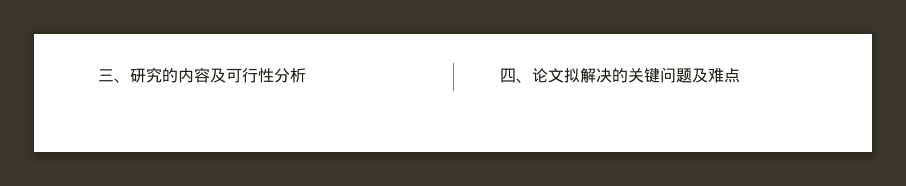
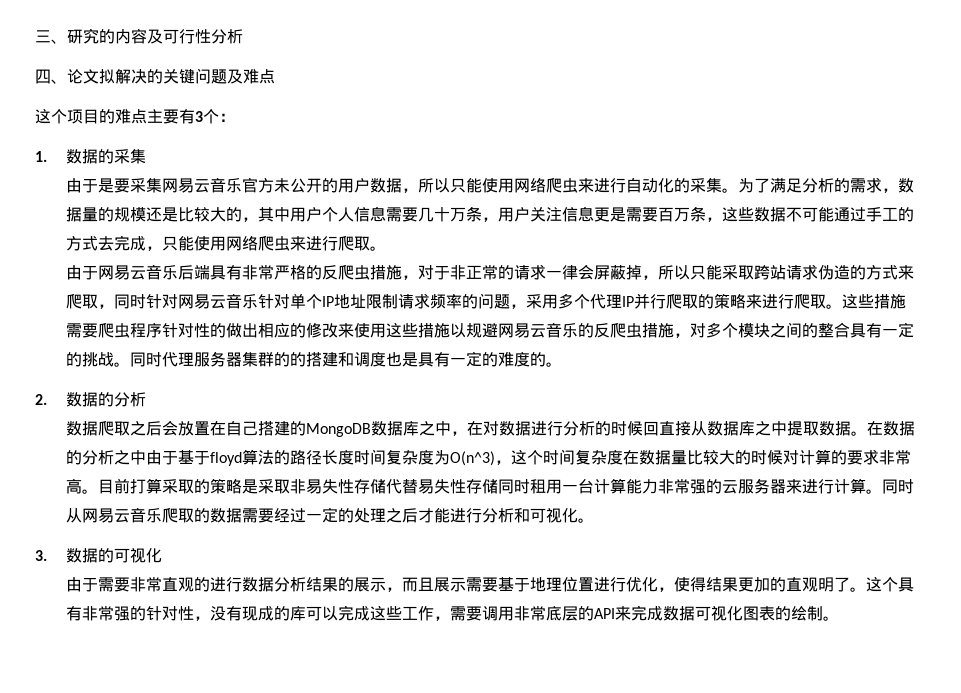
(741, 75) none -> [35,109,235,124] [35,149,146,164] [65,177,914,193] [65,206,914,222] [65,235,386,251] [65,264,914,280] [65,293,906,309] [65,322,914,338] [65,351,562,367] [35,392,146,407] [65,420,915,437] [65,449,911,466] [65,478,914,494] [65,507,594,523] [35,547,162,563] [65,577,914,592] [65,605,839,621] // 这个项目的难点主要有3个： // 1.数据的采集 // 由于是要采集网易云音乐官方未公开的用户数据，所以只能使用网络爬虫来进行自动化的采集。为了满足分析的需求，数据量的规模还是比较大的，其中用户个人信息需要几十万条，用户关注信息更是需要百万条，这些数据不可能通过手工的方式去完成，只能使用网络爬虫来进行爬取。 // 由于网易云音乐后端具有非常严格的反爬虫措施，对于非正常的请求一律会屏蔽掉，所以只能采取跨站请求伪造的方式来爬取，同时针对网易云音乐针对单个IP地址限制请求频率的问题，采用多个代理IP并行爬取的策略来进行爬取。这些措施需要爬虫程序针对性的做出相应的修改来使用这些措施以规避网易云音乐的反爬虫措施，对多个模块之间的整合具有一定的挑战。同时代理服务器集群的的搭建和调度也是具有一定的难度的。 // 2.数据的分析 // 数据爬取之后会放置在自己搭建的MongoDB数据库之中，在对数据进行分析的时候回直接从数据库之中提取数据。在数据的分析之中由于基于floyd算法的路径长度时间复杂度为O(n^3)，这个时间复杂度在数据量比较大的时候对计算的要求非常高。目前打算采取的策略是采取非易失性存储代替易失性存储同时租用一台计算能力非常强的云服务器来进行计算。同时从网易云音乐爬取的数据需要经过一定的处理之后才能进行分析和可视化。 // 3.数据的可视化 // 由于需要非常直观的进行数据分析结果的展示，而且展示需要基于地理位置进行优化，使得结果更加的直观明了。这个具有非常强的针对性，没有现成的库可以完成这些工作，需要调用非常底层的API来完成数据可视化图表的绘制。

